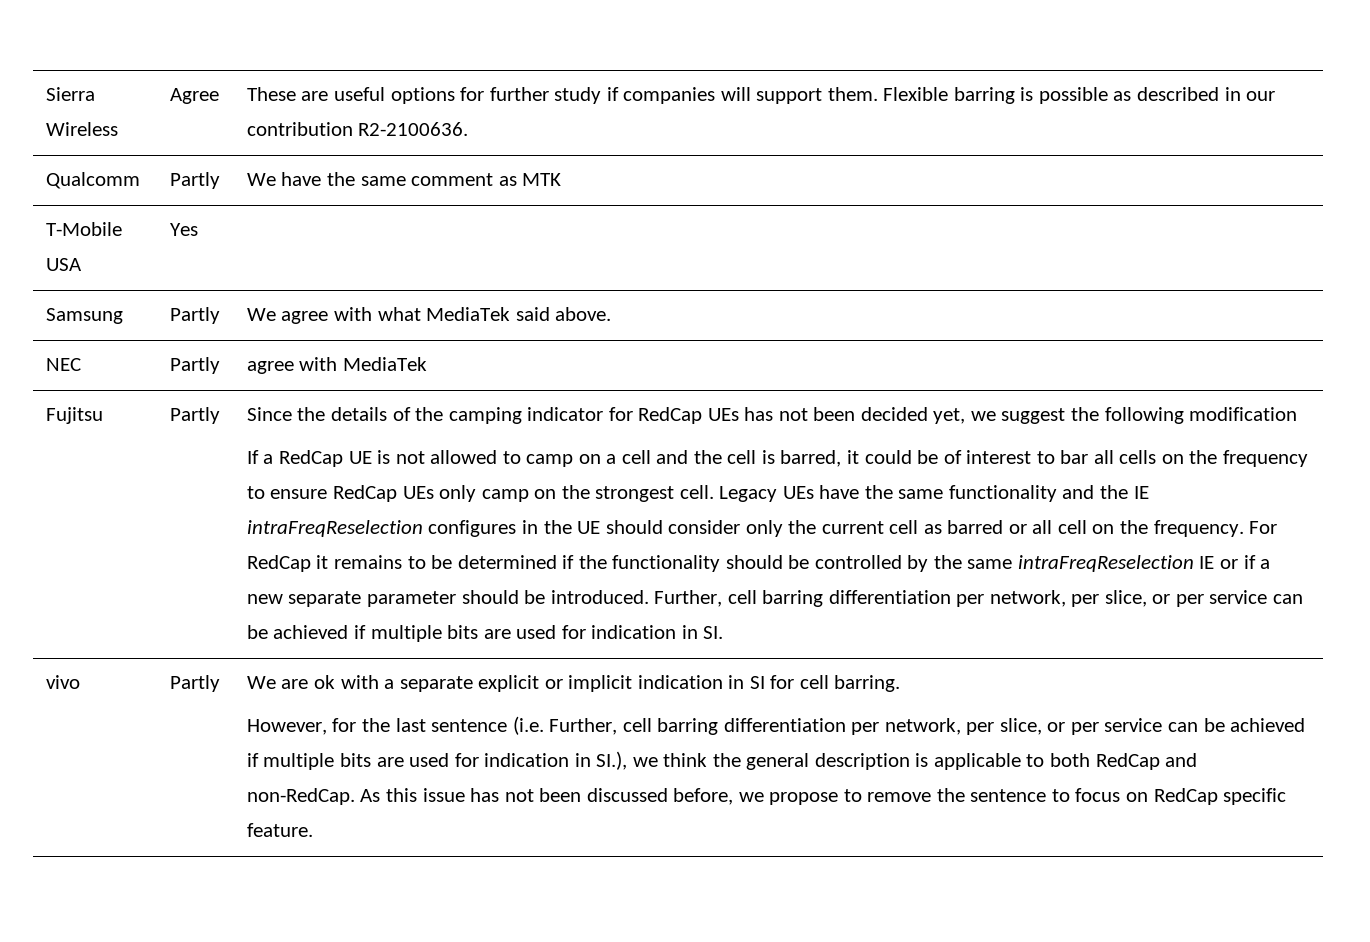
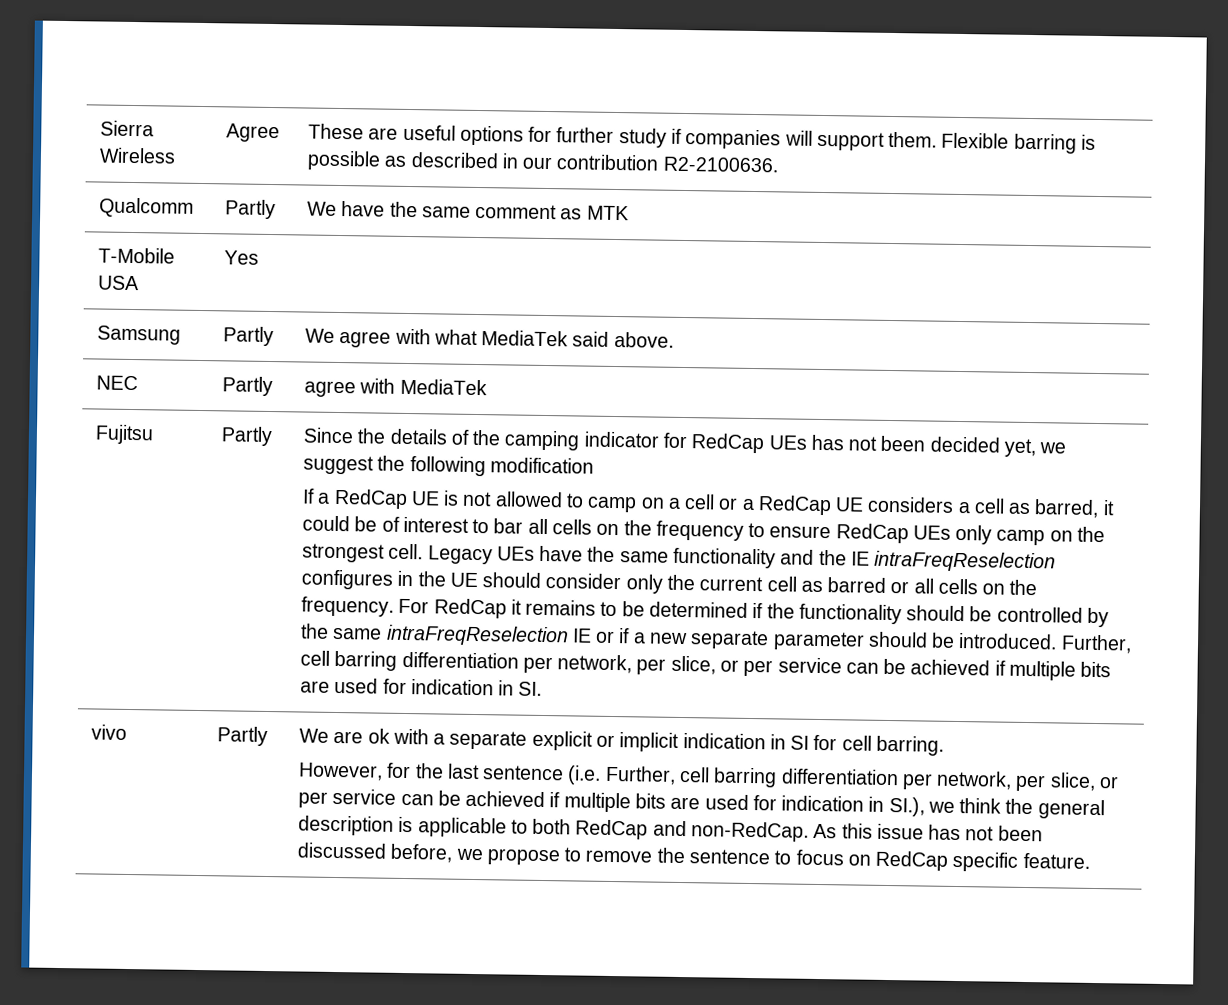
[656,450,775,464] and the cell is -> [718,495,1032,516] or a RedCap UE considers a cell as
[1057,520,1087,534] cell -> [937,578,978,595] cells

